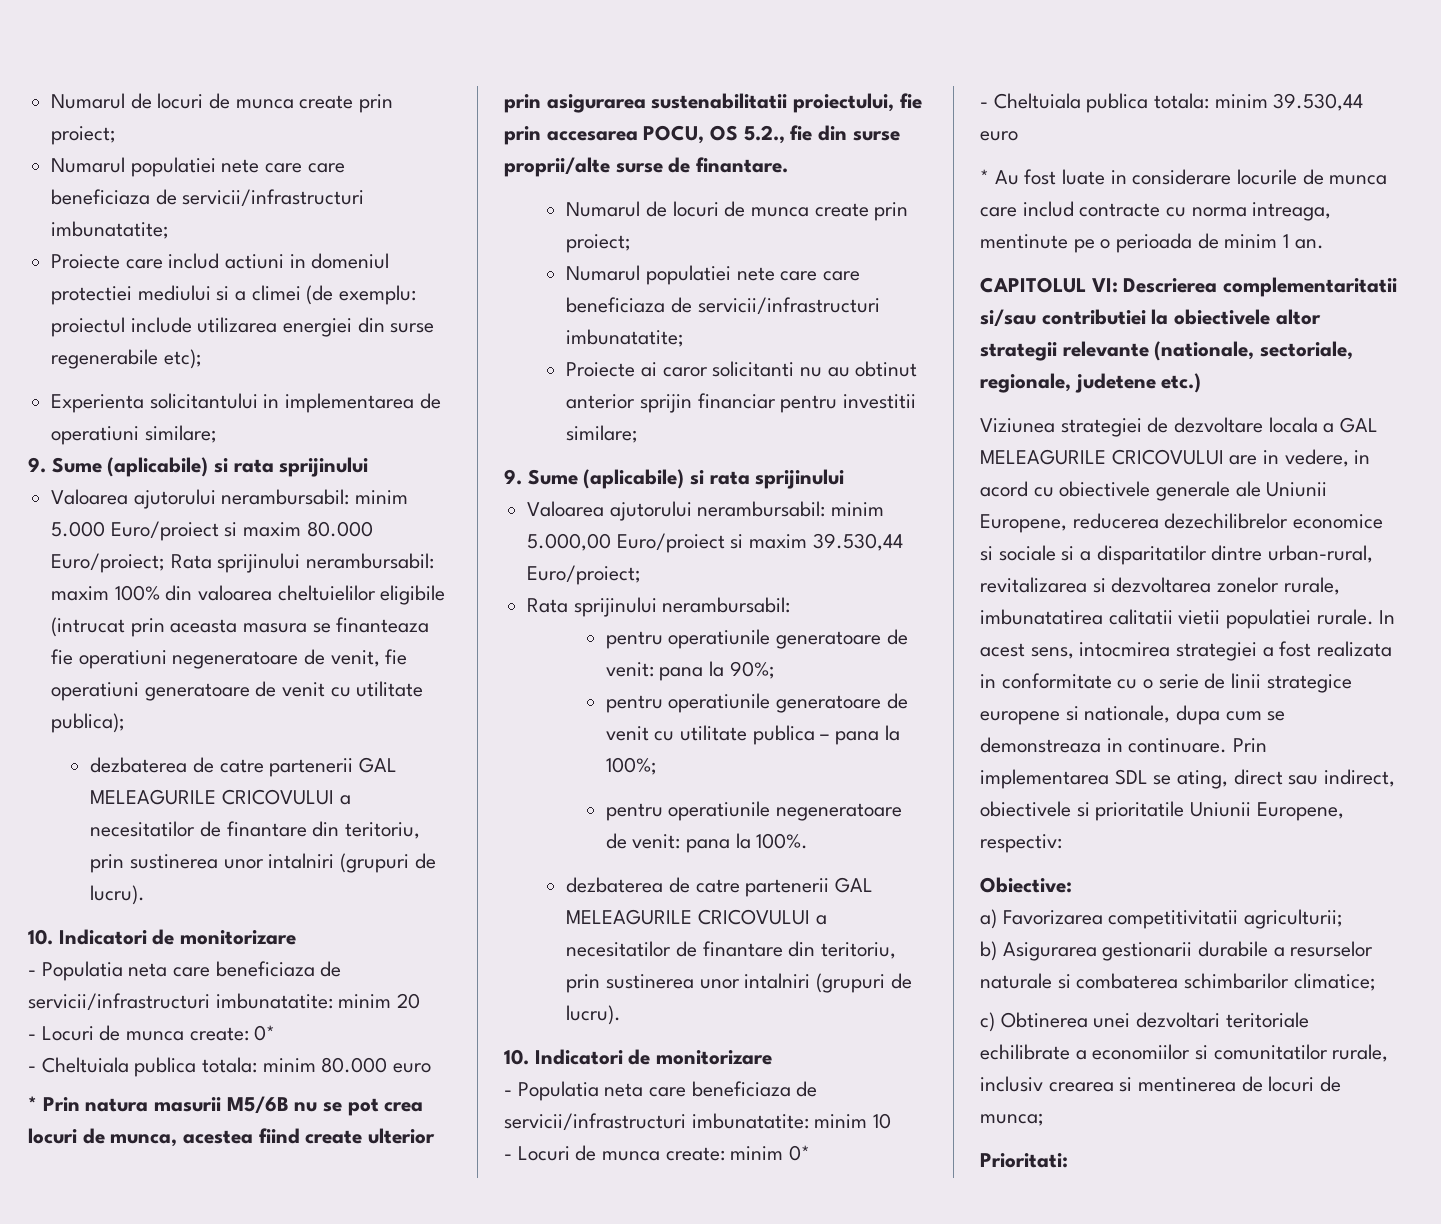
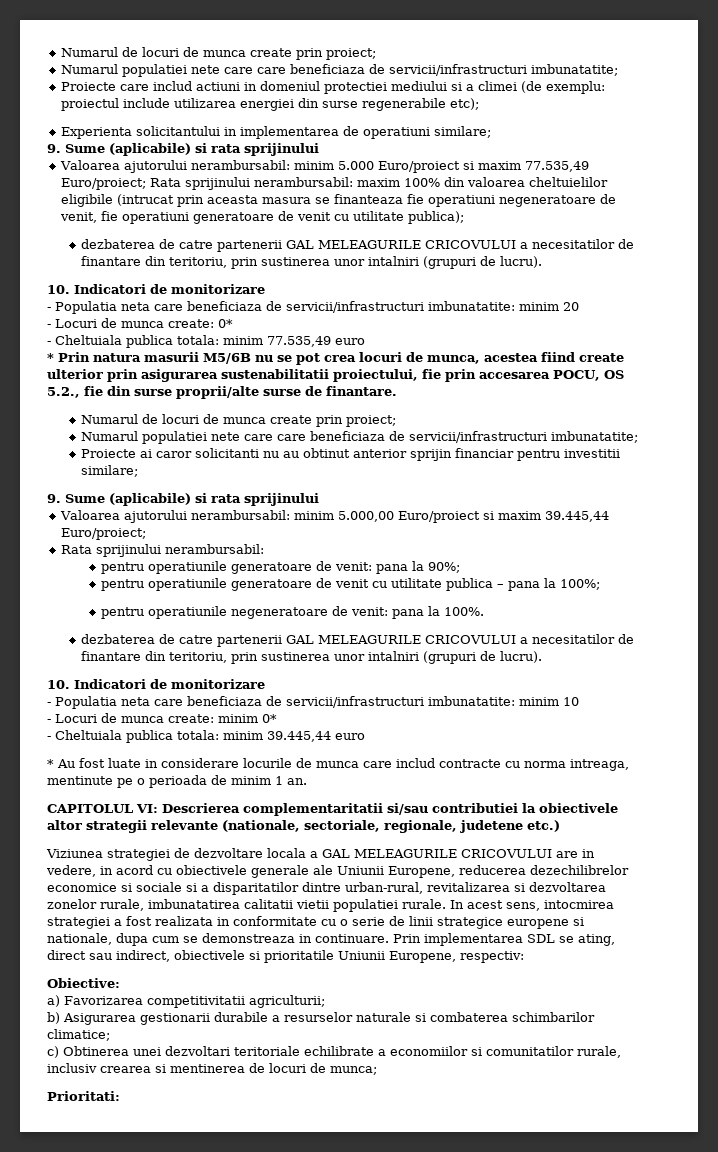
[306,521,373,537] 80.000 -> [524,161,589,172] 77.535,49
[321,1057,388,1073] 80.000 -> [267,336,331,347] 77.535,49
[812,533,903,551] 39.530,44 -> [544,511,609,522] 39.445,44
[1273,93,1364,111] 39.530,44 -> [267,731,331,742] 39.445,44

